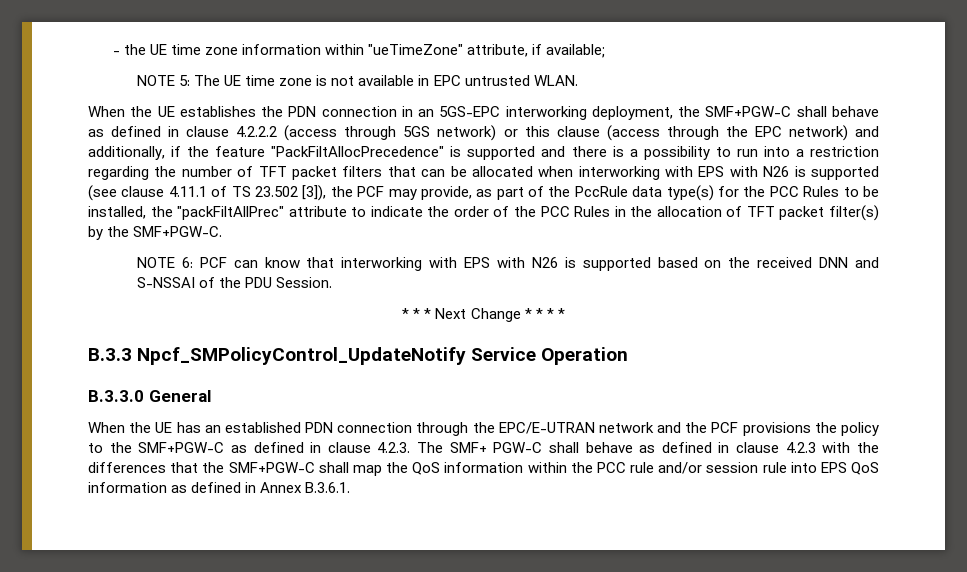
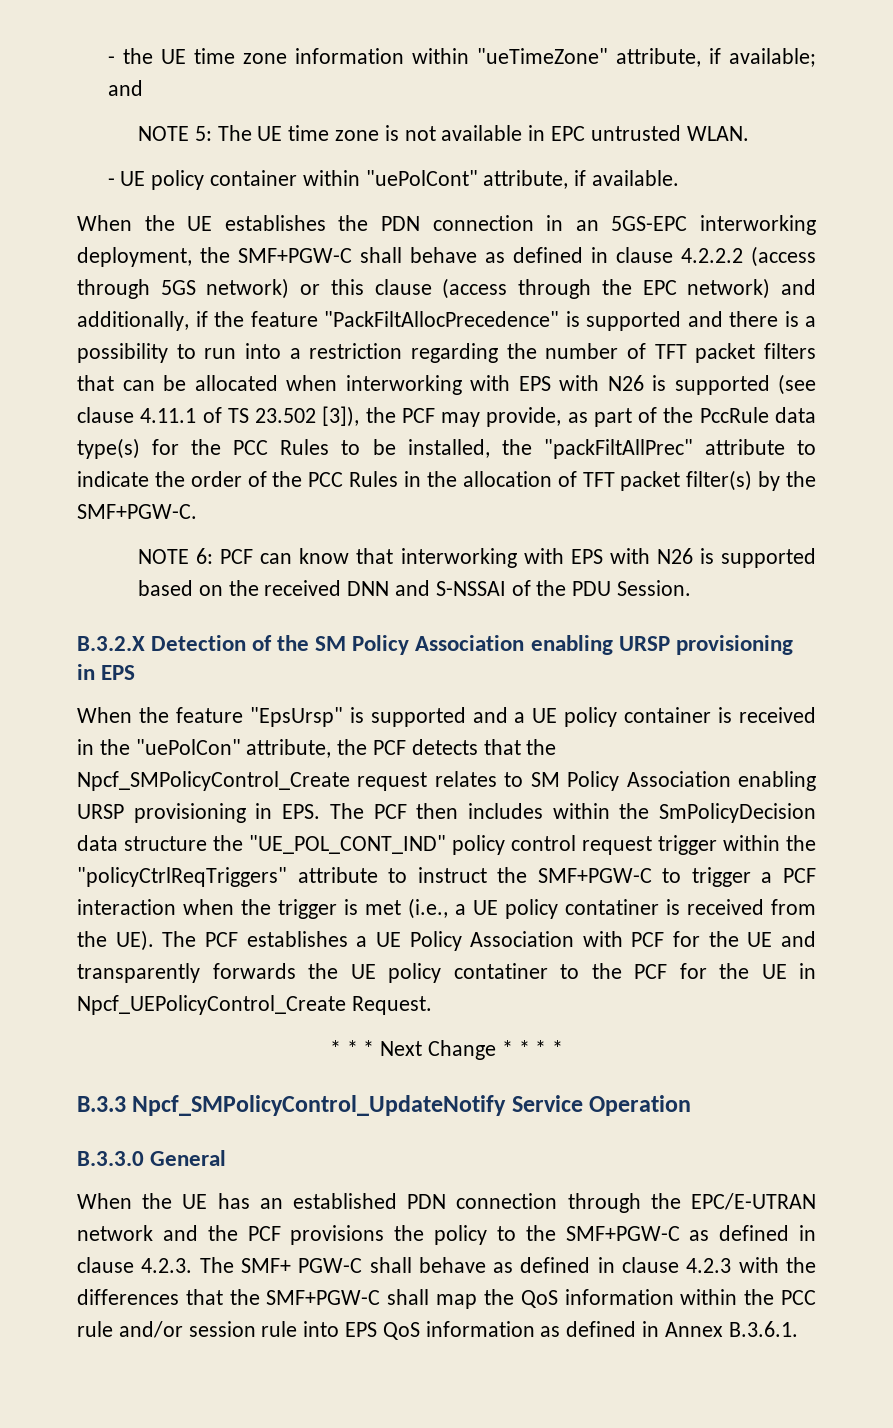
(606, 51) none -> [107,80,143,96] and
(578, 80) none -> [107,170,679,190] // - UE policy container within "uePolCont" attribute, if available.
(333, 282) none -> [77,635,793,655] [77,664,136,680] [77,707,816,727] [77,739,557,758] [77,771,817,791] [77,803,816,823] [77,835,816,855] [77,867,816,887] [77,898,816,919] [77,930,816,951] [77,963,816,983] [77,995,432,1015] // B.3.2.X Detection of the SM Policy Association enabling URSP provisioning in EPS // When the feature "EpsUrsp" is supported and a UE policy container is received in the "uePolCon" attribute, the PCF detects that the Npcf_SMPolicyControl_Create request relates to SM Policy Association enabling URSP provisioning in EPS. The PCF then includes within the SmPolicyDecision data structure the "UE_POL_CONT_IND" policy control request trigger within the "policyCtrlReqTriggers" attribute to instruct the SMF+PGW-C to trigger a PCF interaction when the trigger is met (i.e., a UE policy contatiner is received from the UE). The PCF establishes a UE Policy Association with PCF for the UE and transparently forwards the UE policy contatiner to the PCF for the UE in Npcf_UEPolicyControl_Create Request.

